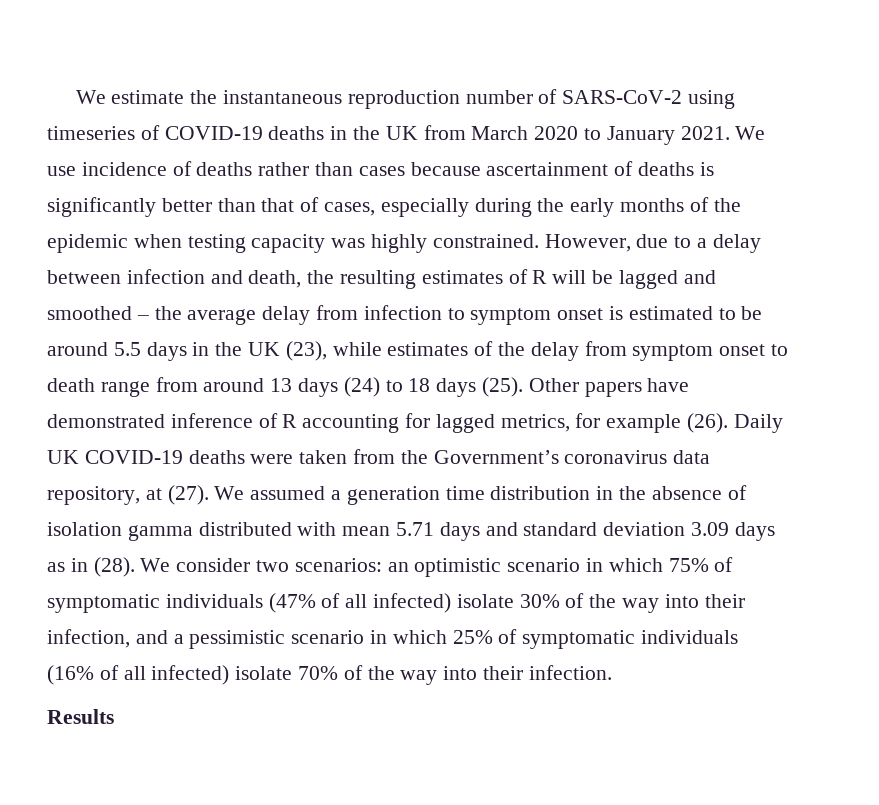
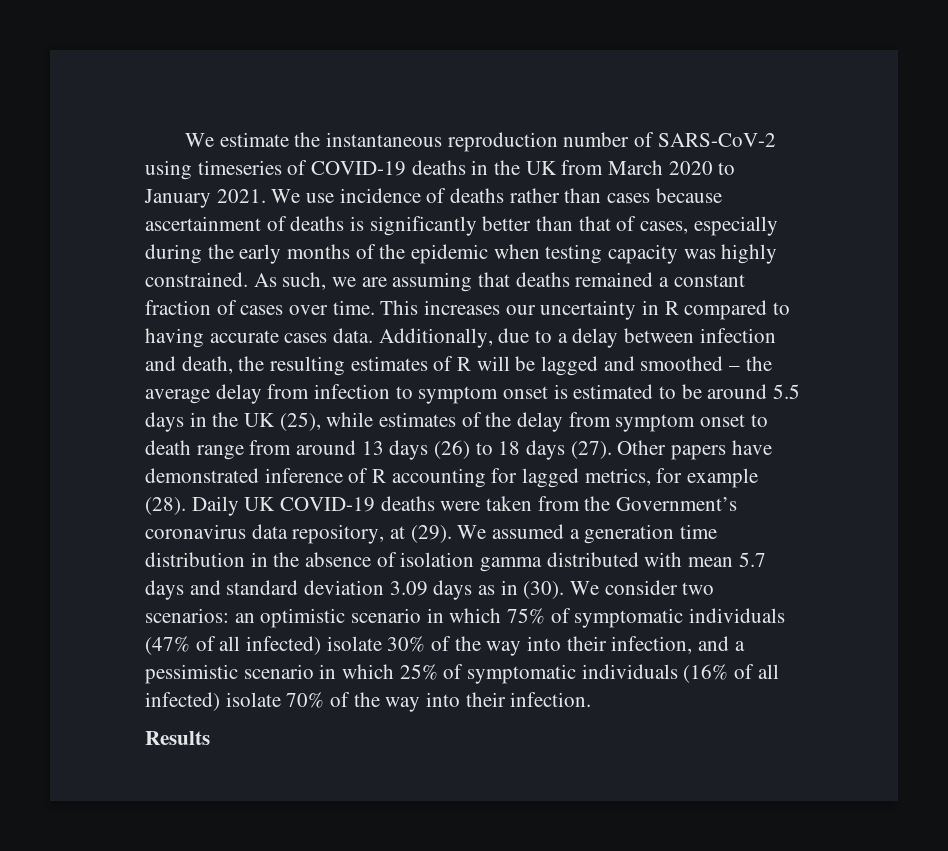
[544,234,631,252] However, -> [253,272,745,292] [145,300,791,320] [145,328,493,348] As such, we are assuming that deaths remained a constant fraction of cases over time. This increases our uncertainty in R compared to having accurate cases data. Additionally,
[285,341,327,361] (23), -> [279,412,321,431] (25),
[343,377,380,397] (24) -> [434,440,471,459] (26)
[482,377,524,397] (25). -> [570,441,612,459] (27).
[687,413,729,433] (26). -> [145,497,186,515] (28).
[167,485,209,505] (27). -> [410,525,452,543] (29).
[396,522,435,536] 5.71 -> [738,552,766,567] 5.7
[93,557,135,577] (28). -> [523,581,565,599] (30).

